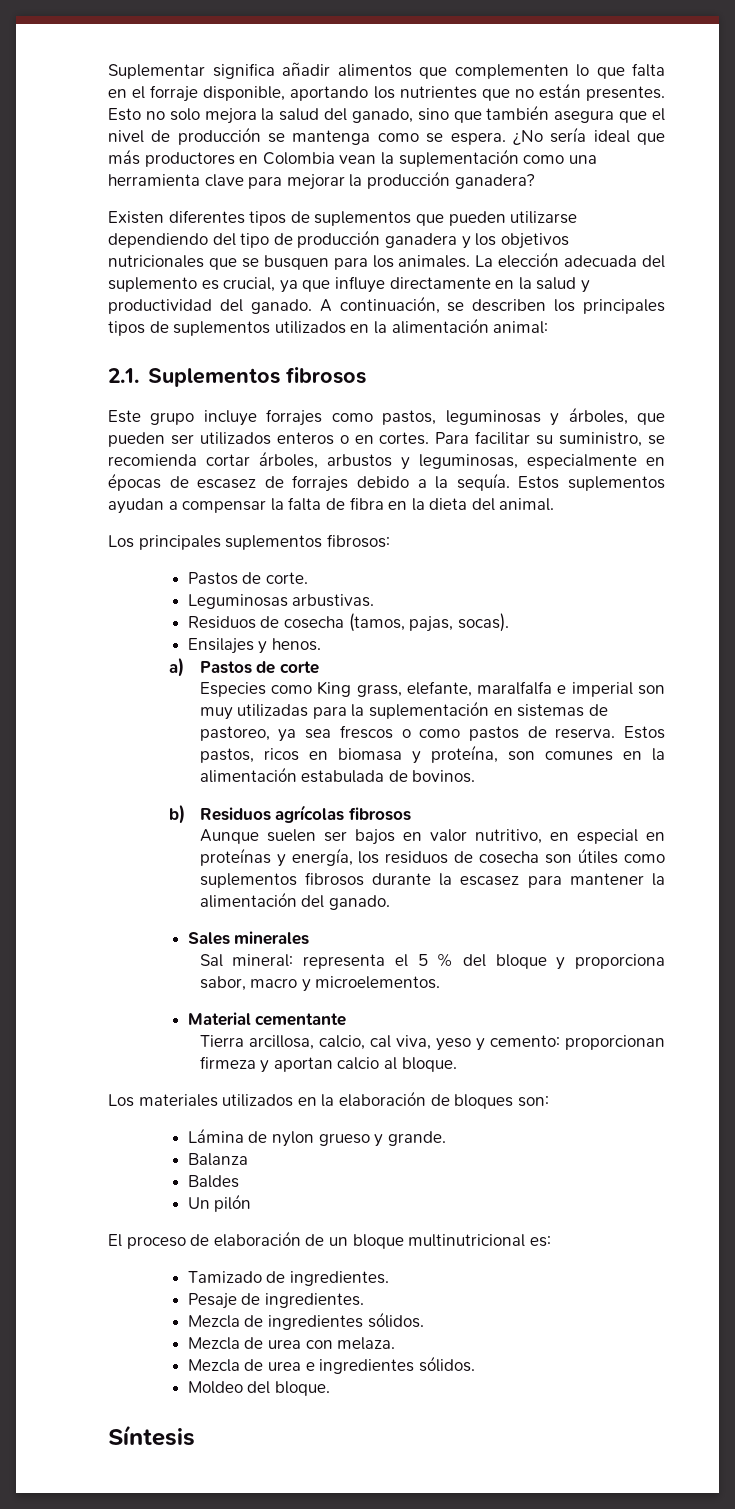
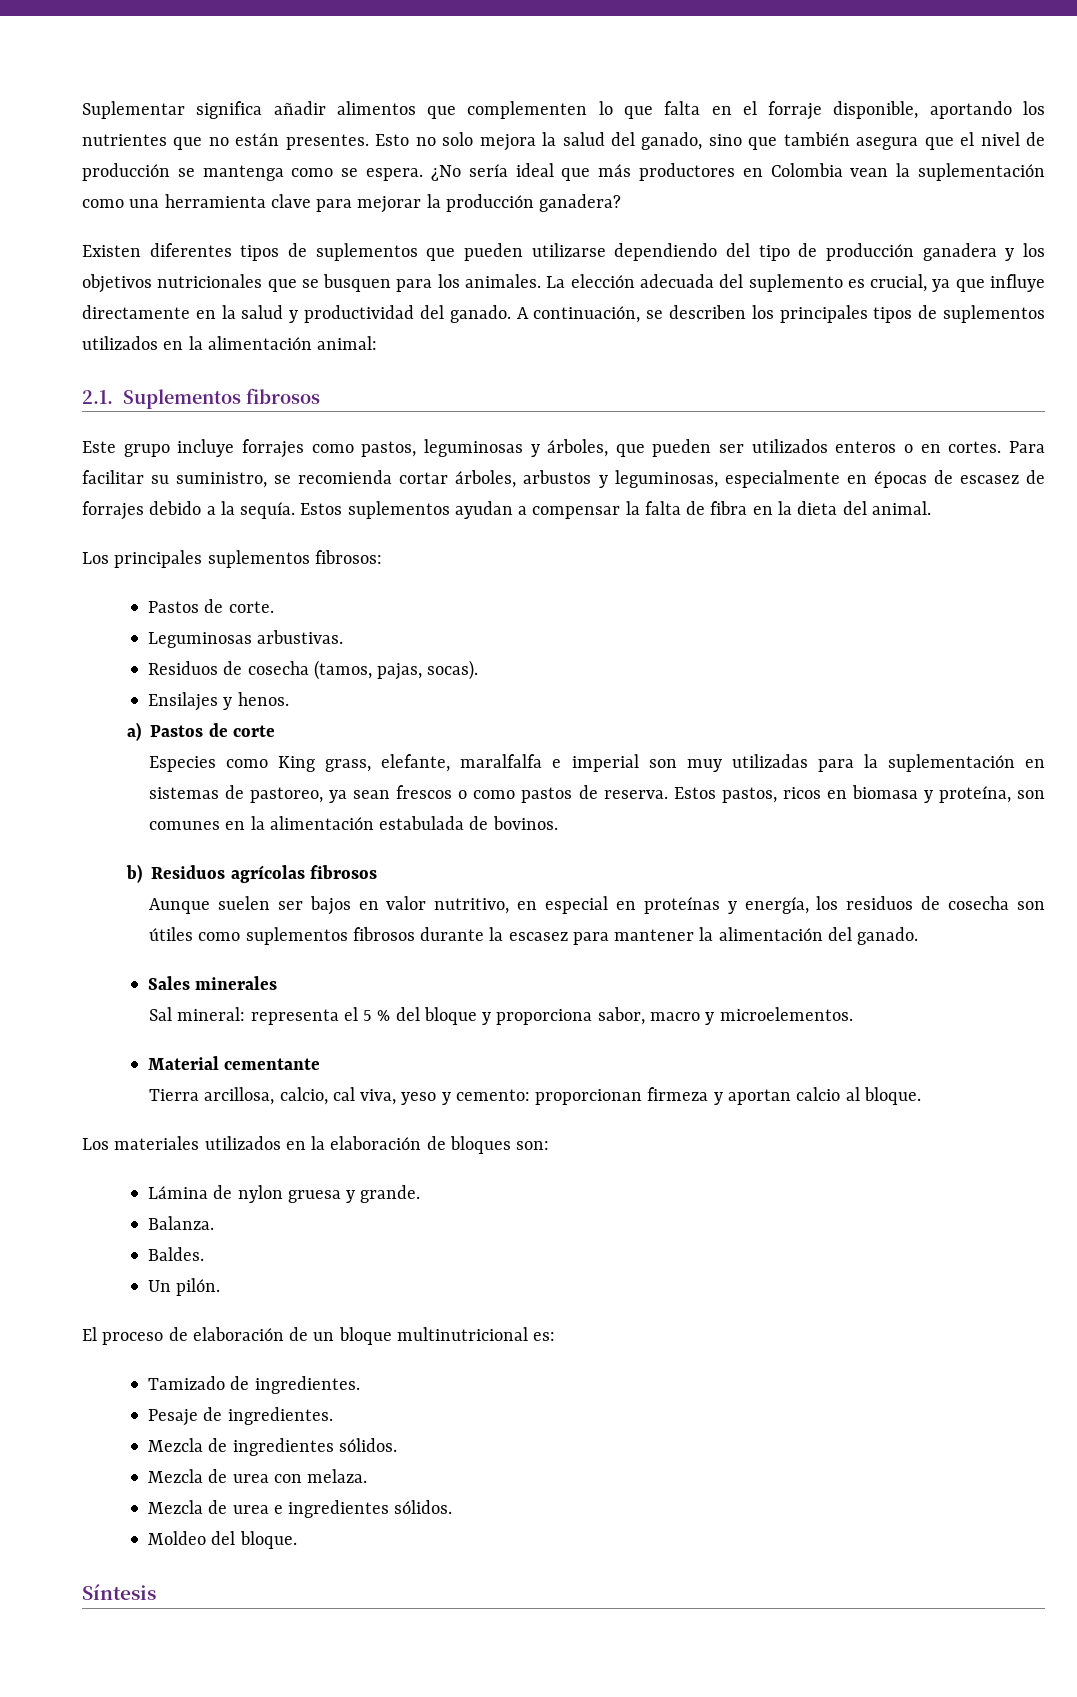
[305,729,332,739] sea -> [353,790,391,799] sean
[318,1133,370,1146] grueso -> [287,1190,341,1203] gruesa
[187,1153,248,1166] [187,1175,239,1188] Balanza // Baldes -> [148,1216,215,1230] [148,1247,205,1261] Balanza. // Baldes.
[214,1194,252,1212] pilón -> [176,1278,221,1296] pilón.

